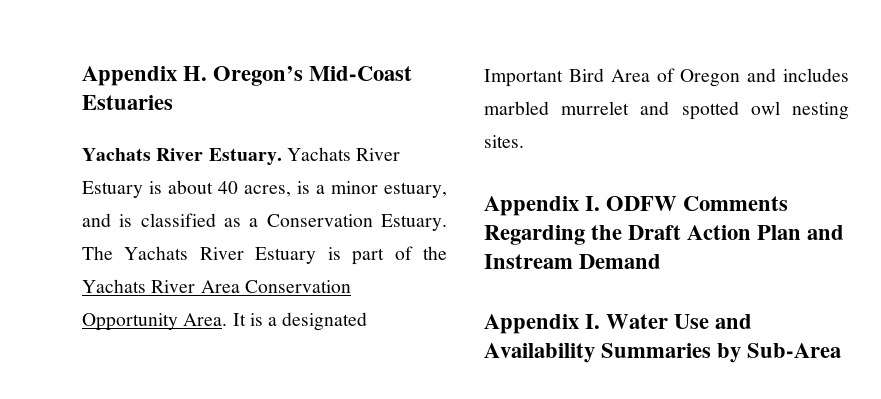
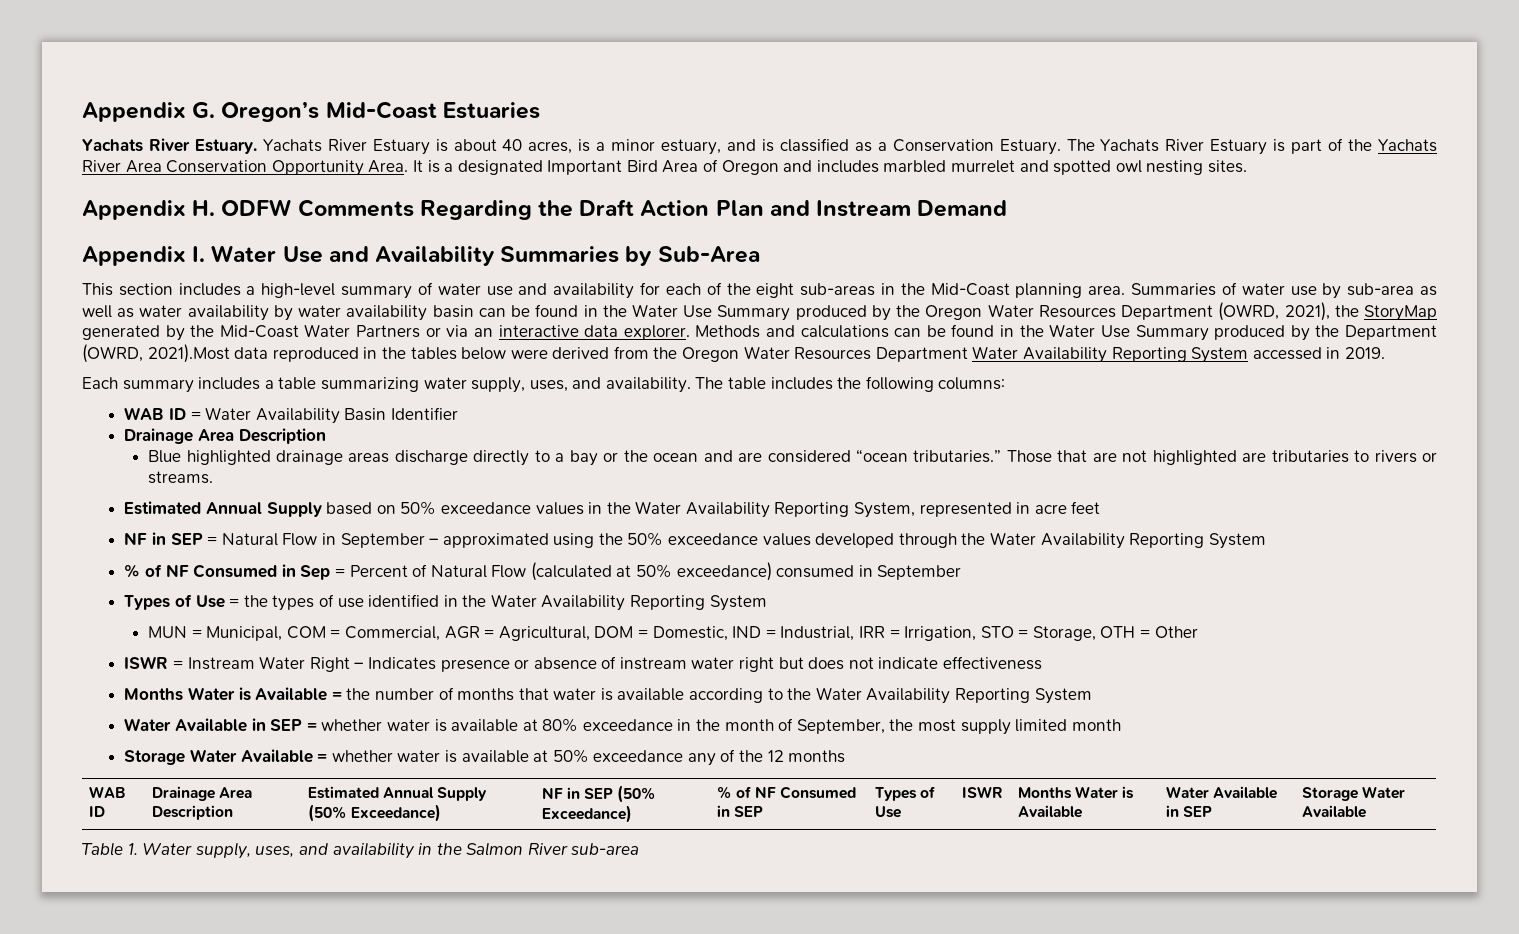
[82,66,208,86] Appendix H. -> [82,102,216,122] Appendix G.
[585,196,601,211] I. -> [192,200,216,216] H.
(842, 350) none -> [82,282,1438,299] [82,302,1437,321] [82,324,1437,341] [82,344,1385,363] [82,376,1006,393] [124,407,458,424] [124,428,326,444] [148,449,1437,466] [148,471,214,484] [124,501,1101,518] [124,532,1266,549] [124,562,962,581] [124,594,767,611] [148,626,1198,641] [124,656,1043,672] [124,687,1092,704] [124,718,1121,735] [124,749,846,766] [88,786,126,798] [88,806,105,817] [151,786,253,801] [151,805,233,820] [307,786,488,801] [307,804,442,822] [541,785,657,803] [541,805,632,823] [716,786,857,799] [716,805,764,817] [874,786,936,801] [874,806,901,818] [961,786,1003,798] [1017,786,1135,799] [1017,805,1082,818] [1165,786,1278,799] [1165,805,1213,817] [1301,786,1406,801] [1301,805,1366,818] [82,842,640,859] // This section includes a high-level summary of water use and availability for each of the eight sub-areas in the Mid-Coast planning area. Summaries of water use by sub-area as well as water availability by water availability basin can be found in the Water Use Summary produced by the Oregon Water Resources Department (OWRD, 2021), the StoryMap generated by the Mid-Coast Water Partners or via an interactive data explorer. Methods and calculations can be found in the Water Use Summary produced by the Department (OWRD, 2021).Most data reproduced in the tables below were derived from the Oregon Water Resources Department Water Availability Reporting System accessed in 2019. // Each summary includes a table summarizing water supply, uses, and availability. The table includes the following columns: // WAB ID = Water Availability Basin Identifier // Drainage Area Description // Blue highlighted drainage areas discharge directly to a bay or the ocean and are considered “ocean tributaries.” Those that are not highlighted are tributaries to rivers or streams. // Estimated Annual Supply based on 50% exceedance values in the Water Availability Reporting System, represented in acre feet // NF in SEP = Natural Flow in September – approximated using the 50% exceedance values developed through the Water Availability Reporting System // % of NF Consumed in Sep = Percent of Natural Flow (calculated at 50% exceedance) consumed in September // Types of Use = the types of use identified in the Water Availability Reporting System // MUN = Municipal, COM = Commercial, AGR = Agricultural, DOM = Domestic, IND = Industrial, IRR = Irrigation, STO = Storage, OTH = Other // ISWR = Instream Water Right – Indicates presence or absence of instream water right but does not indicate effectiveness // Months Water is Available = the number of months that water is available according to the Water Availability Reporting System // Water Available in SEP = whether water is available at 80% exceedance in the month of September, the most supply limited month // Storage Water Available = whether water is available at 50% exceedance any of the 12 months // WAB ID | Drainage Area Description | Estimated Annual Supply (50% Exceedance) | NF in SEP (50% Exceedance) | % of NF Consumed in SEP | Types of Use | ISWR | Months Water is Available | Water Available in SEP | Storage Water Available // Table 1. Water supply, uses, and availability in the Salmon River sub-area

